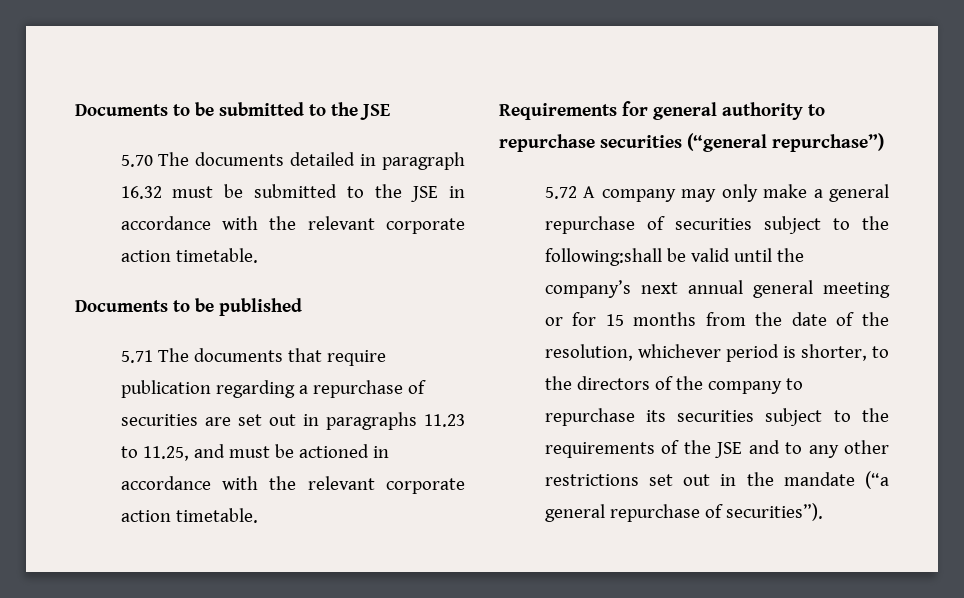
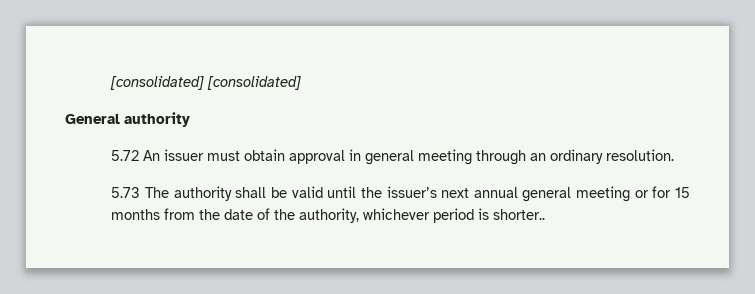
[75,102,390,120] [120,152,465,170] [120,184,465,202] [120,216,465,234] [120,248,258,263] [75,298,302,316] [120,348,386,366] [120,380,426,398] [120,412,465,430] [120,444,389,461] [120,476,465,494] [120,508,258,523] [499,101,825,120] [499,133,884,152] [544,184,889,202] [544,216,889,234] [544,248,662,266] Documents to be submitted to the JSE // 5.70 The documents detailed in paragraph 16.32 must be submitted to the JSE in accordance with the relevant corporate action timetable. // Documents to be published // 5.71 The documents that require publication regarding a repurchase of securities are set out in paragraphs 11.23 to 11.25, and must be actioned in accordance with the relevant corporate action timetable. // Requirements for general authority to repurchase securities (“general repurchase”) // 5.72 A company may only make a general repurchase of securities subject to the following:shall -> [110,76,302,90] [65,112,190,127] [111,149,675,165] [111,186,267,201] [consolidated] [consolidated] // General authority // 5.72 An issuer must obtain approval in general meeting through an ordinary resolution. // 5.73 The authority shall
[544,280,631,298] company’s -> [386,186,437,198] issuer’s
[544,344,633,361] resolution, -> [299,208,360,223] authority,
[800,344,889,361] [544,376,803,394] [544,408,889,426] [544,440,889,458] [544,471,889,489] [544,503,823,522] shorter, to the directors of the company to repurchase its securities subject to the requirements of the JSE and to any other restrictions set out in the mandate (“a general repurchase of securities”). -> [493,209,546,220] shorter..

